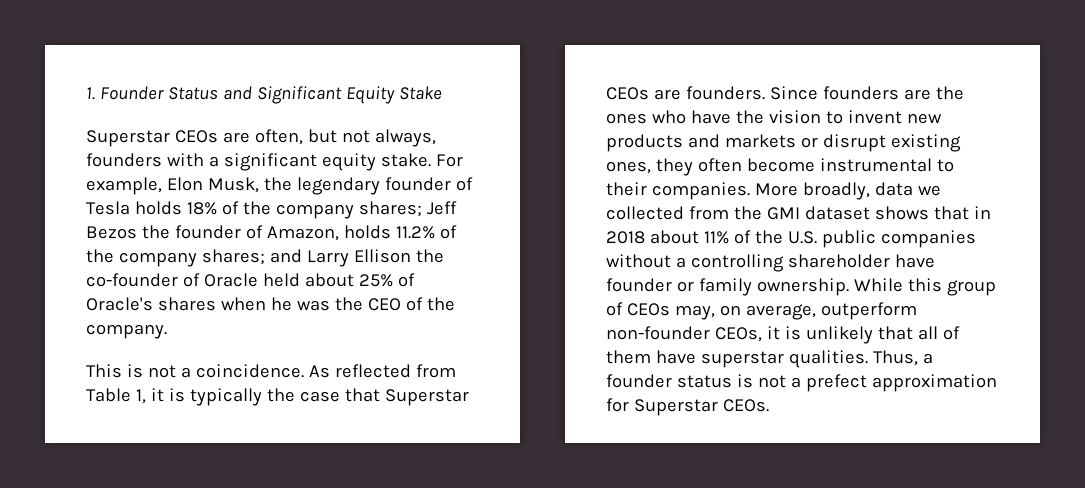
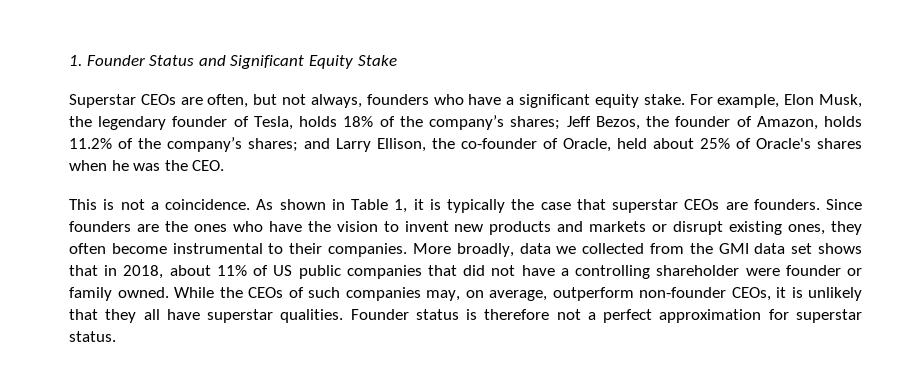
[166,153,204,167] with -> [433,94,502,105] who have
[86,201,130,215] Tesla -> [253,116,293,130] Tesla,
[275,204,354,219] company -> [429,115,505,130] company’s
[86,226,137,239] Bezos -> [595,116,640,130] Bezos,
[118,252,197,267] company -> [167,137,242,152] company’s
[353,249,411,263] Ellison -> [377,138,426,152] Ellison,
[203,273,258,287] Oracle -> [563,138,611,152] Oracle,
[367,297,455,311] [86,324,167,339] CEO of the company. -> [192,160,225,171] CEO.
[334,364,456,378] reflected from -> [279,199,345,210] shown in
[384,389,469,406] Superstar -> [612,199,678,213] superstar
[804,206,870,220] dataset -> [754,243,813,254] data set
[606,231,645,244] 2018 -> [123,265,164,279] 2018,
[754,230,976,248] [606,254,671,268] the U.S. public companies without -> [273,265,555,279] US public companies that did not have
[894,254,935,268] have -> [745,268,780,276] were
[756,278,996,296] [606,302,670,316] ownership. While this group of CEOs -> [117,287,421,301] owned. While the CEOs of such companies
[917,326,960,340] [606,350,933,368] [606,374,672,388] all of them have superstar qualities. Thus, a founder -> [105,309,409,323] they all have superstar qualities. Founder
[757,374,867,392] not a prefect -> [484,309,653,323] therefore not a perfect
[633,399,769,416] Superstar CEOs. -> [795,309,862,323] [69,331,116,342] superstar status.

